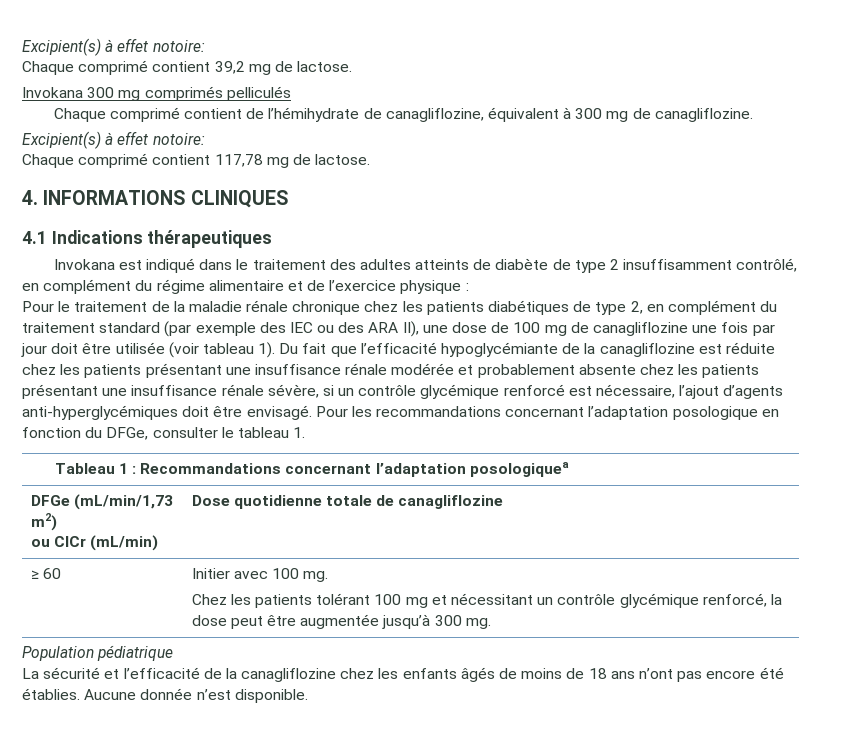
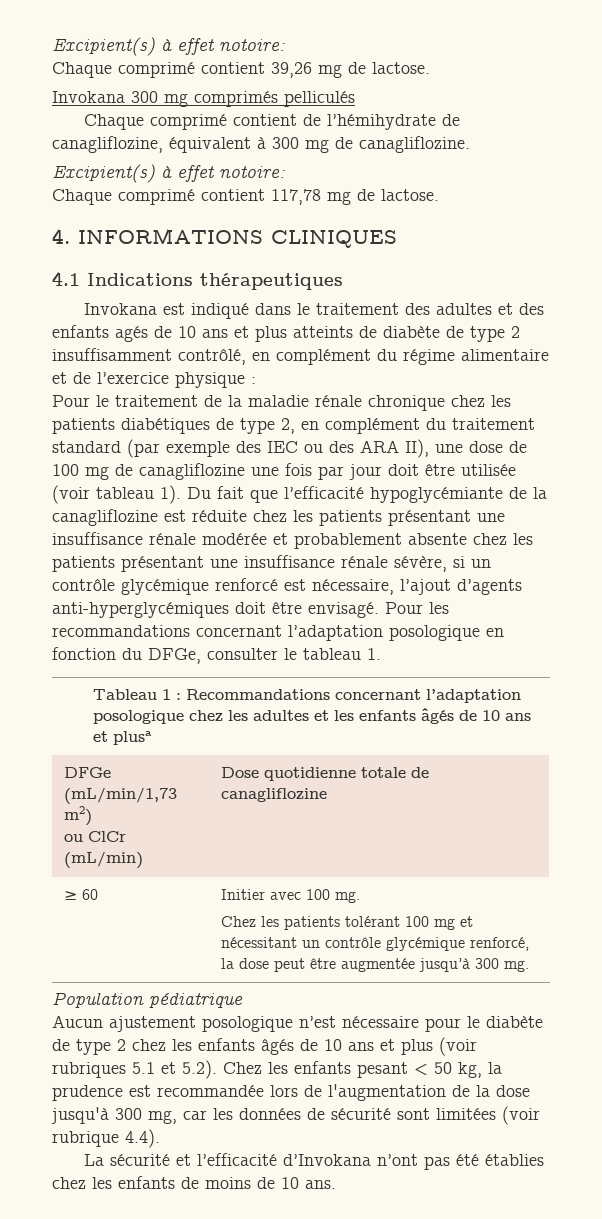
[22,38,205,56] [22,60,245,75] Excipient(s) à effet notoire: // Chaque comprimé contient 39,2 -> [52,37,285,56] [52,62,312,78] Excipient(s) à effet notoire: // Chaque comprimé contient 39,26
(411, 264) none -> [497,303,544,315] [52,325,287,342] et des enfants agés de 10 ans et plus
[469,462,569,477] posologiquea -> [93,708,532,724] [93,731,153,745] posologique chez les adultes et les enfants âgés de 10 ans et plusa
[22,667,337,682] La sécurité et l’efficacité de la canagliflozine -> [52,1015,543,1032] [52,1039,126,1055] Aucun ajustement posologique n’est nécessaire pour le diabète de type 2
[521,667,784,682] [22,688,308,703] moins de 18 ans n’ont pas encore été établies. Aucune donnée n’est disponible. -> [324,1037,477,1056] [52,1060,502,1079] [52,1084,530,1101] [51,1106,540,1125] [52,1129,160,1148] [83,1153,544,1170] [52,1176,336,1189] 10 ans et plus (voir rubriques 5.1 et 5.2). Chez les enfants pesant < 50 kg, la prudence est recommandée lors de l'augmentation de la dose jusqu'à 300 mg, car les données de sécurité sont limitées (voir rubrique 4.4). // La sécurité et l’efficacité d’Invokana n’ont pas été établies chez les enfants de moins de 10 ans.

